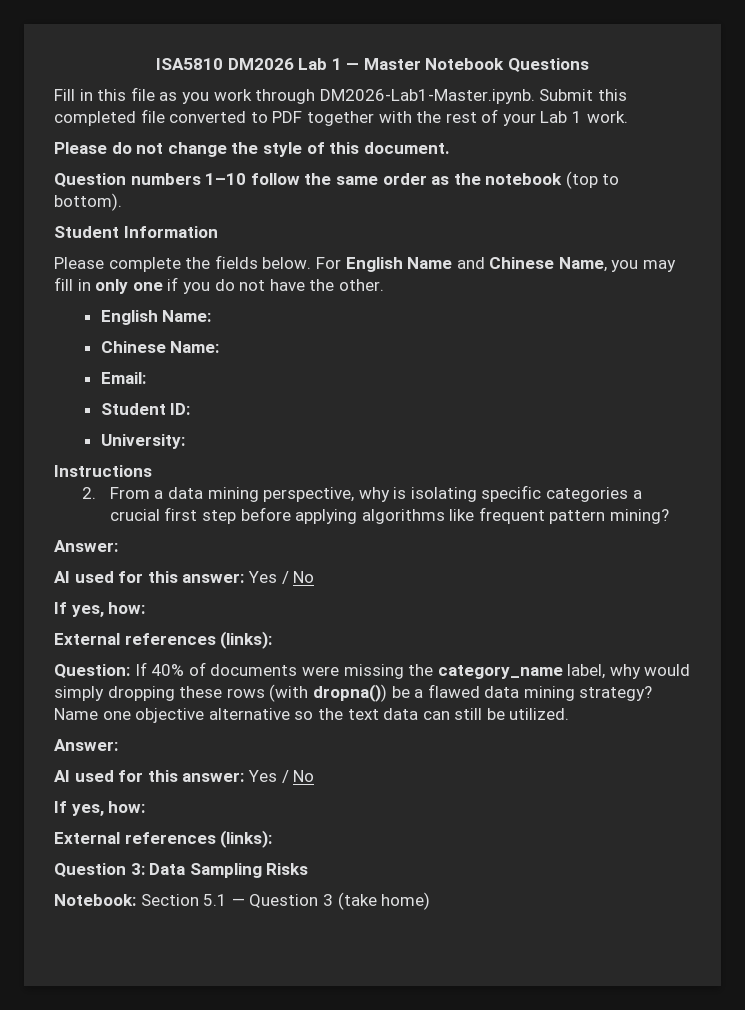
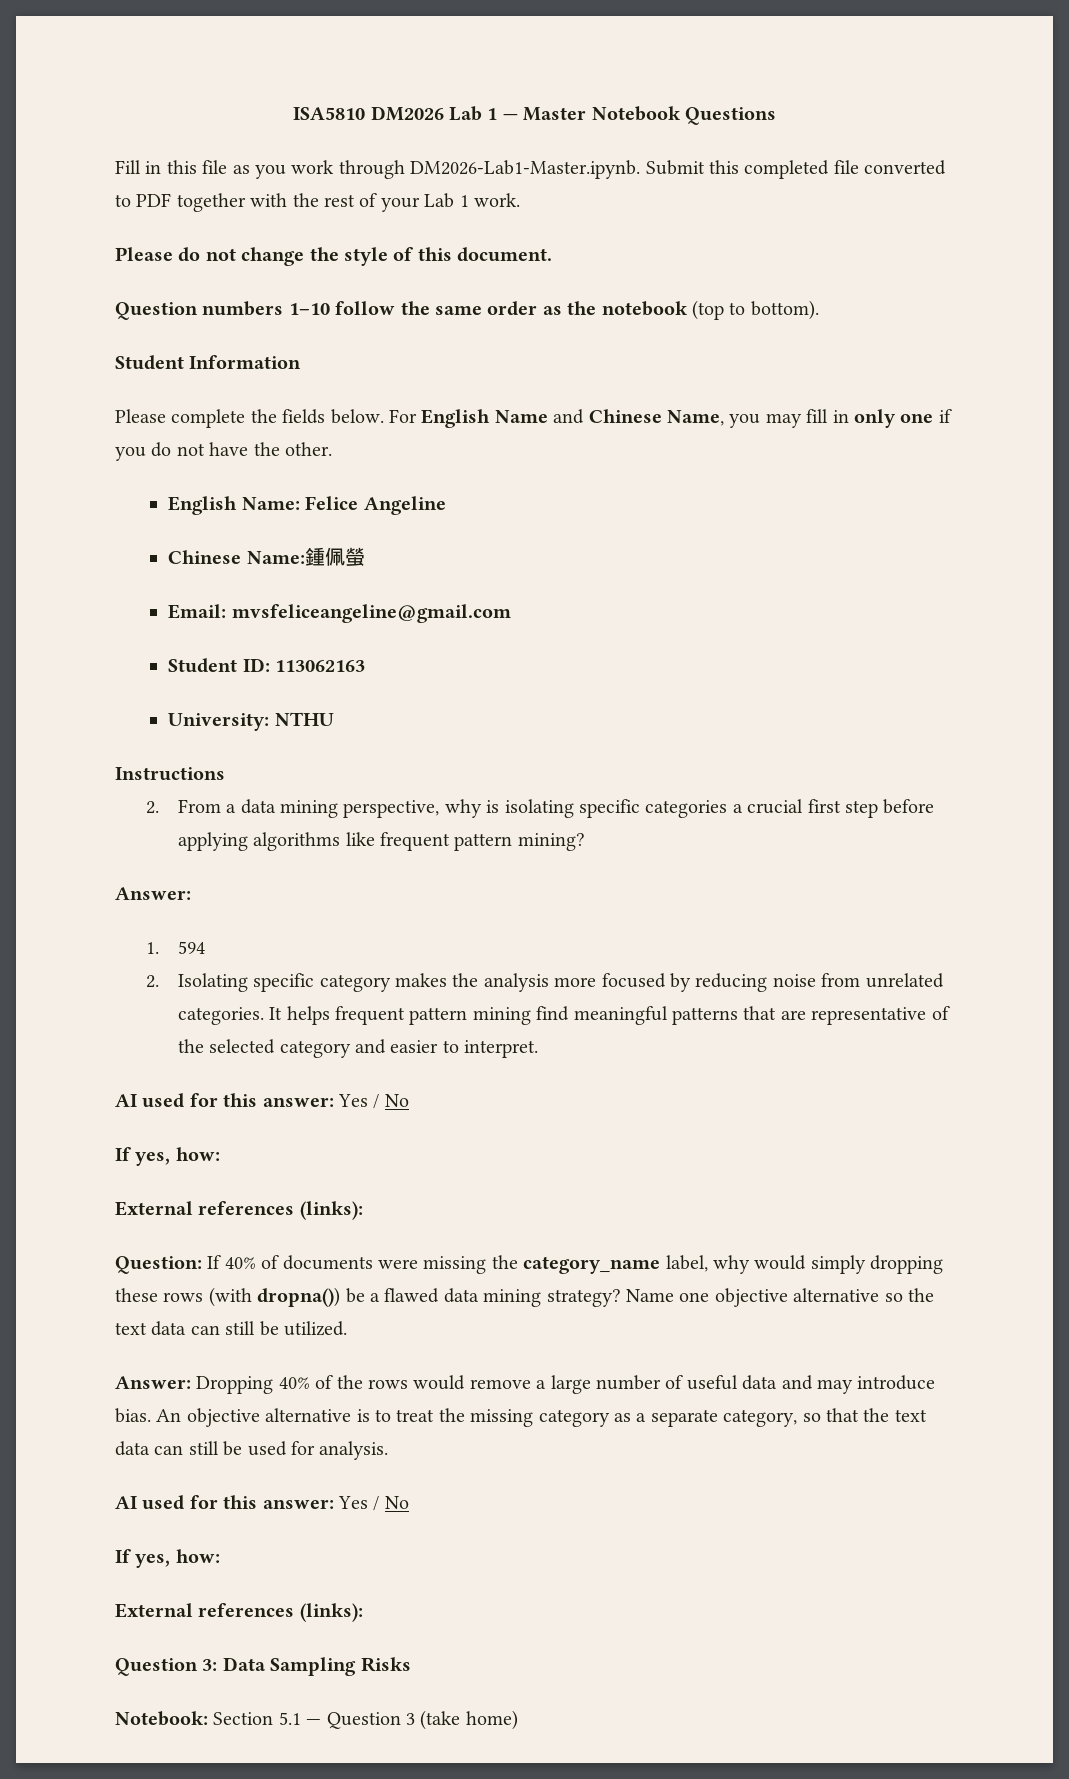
(212, 316) none -> [305,496,446,515] Felice Angeline
(220, 347) none -> [304,547,365,566] 鍾佩螢
(146, 378) none -> [231,604,511,623] mvsfeliceangeline@gmail.com
(191, 409) none -> [275,660,366,672] 113062163
(185, 441) none -> [274,712,334,726] NTHU
(118, 546) none -> [146,941,205,954] [146,973,944,992] [177,1006,950,1025] [177,1039,539,1058] // 1. 594 // 2. Isolating specific category makes the analysis more focused by reducing noise from unrelated categories. It helps frequent pattern mining find meaningful patterns that are representative of the selected category and easier to interpret.
(118, 745) none -> [196,1375,936,1394] [115,1408,927,1427] [115,1441,389,1460] Dropping 40% of the rows would remove a large number of useful data and may introduce bias. An objective alternative is to treat the missing category as a separate category, so that the text data can still be used for analysis.

